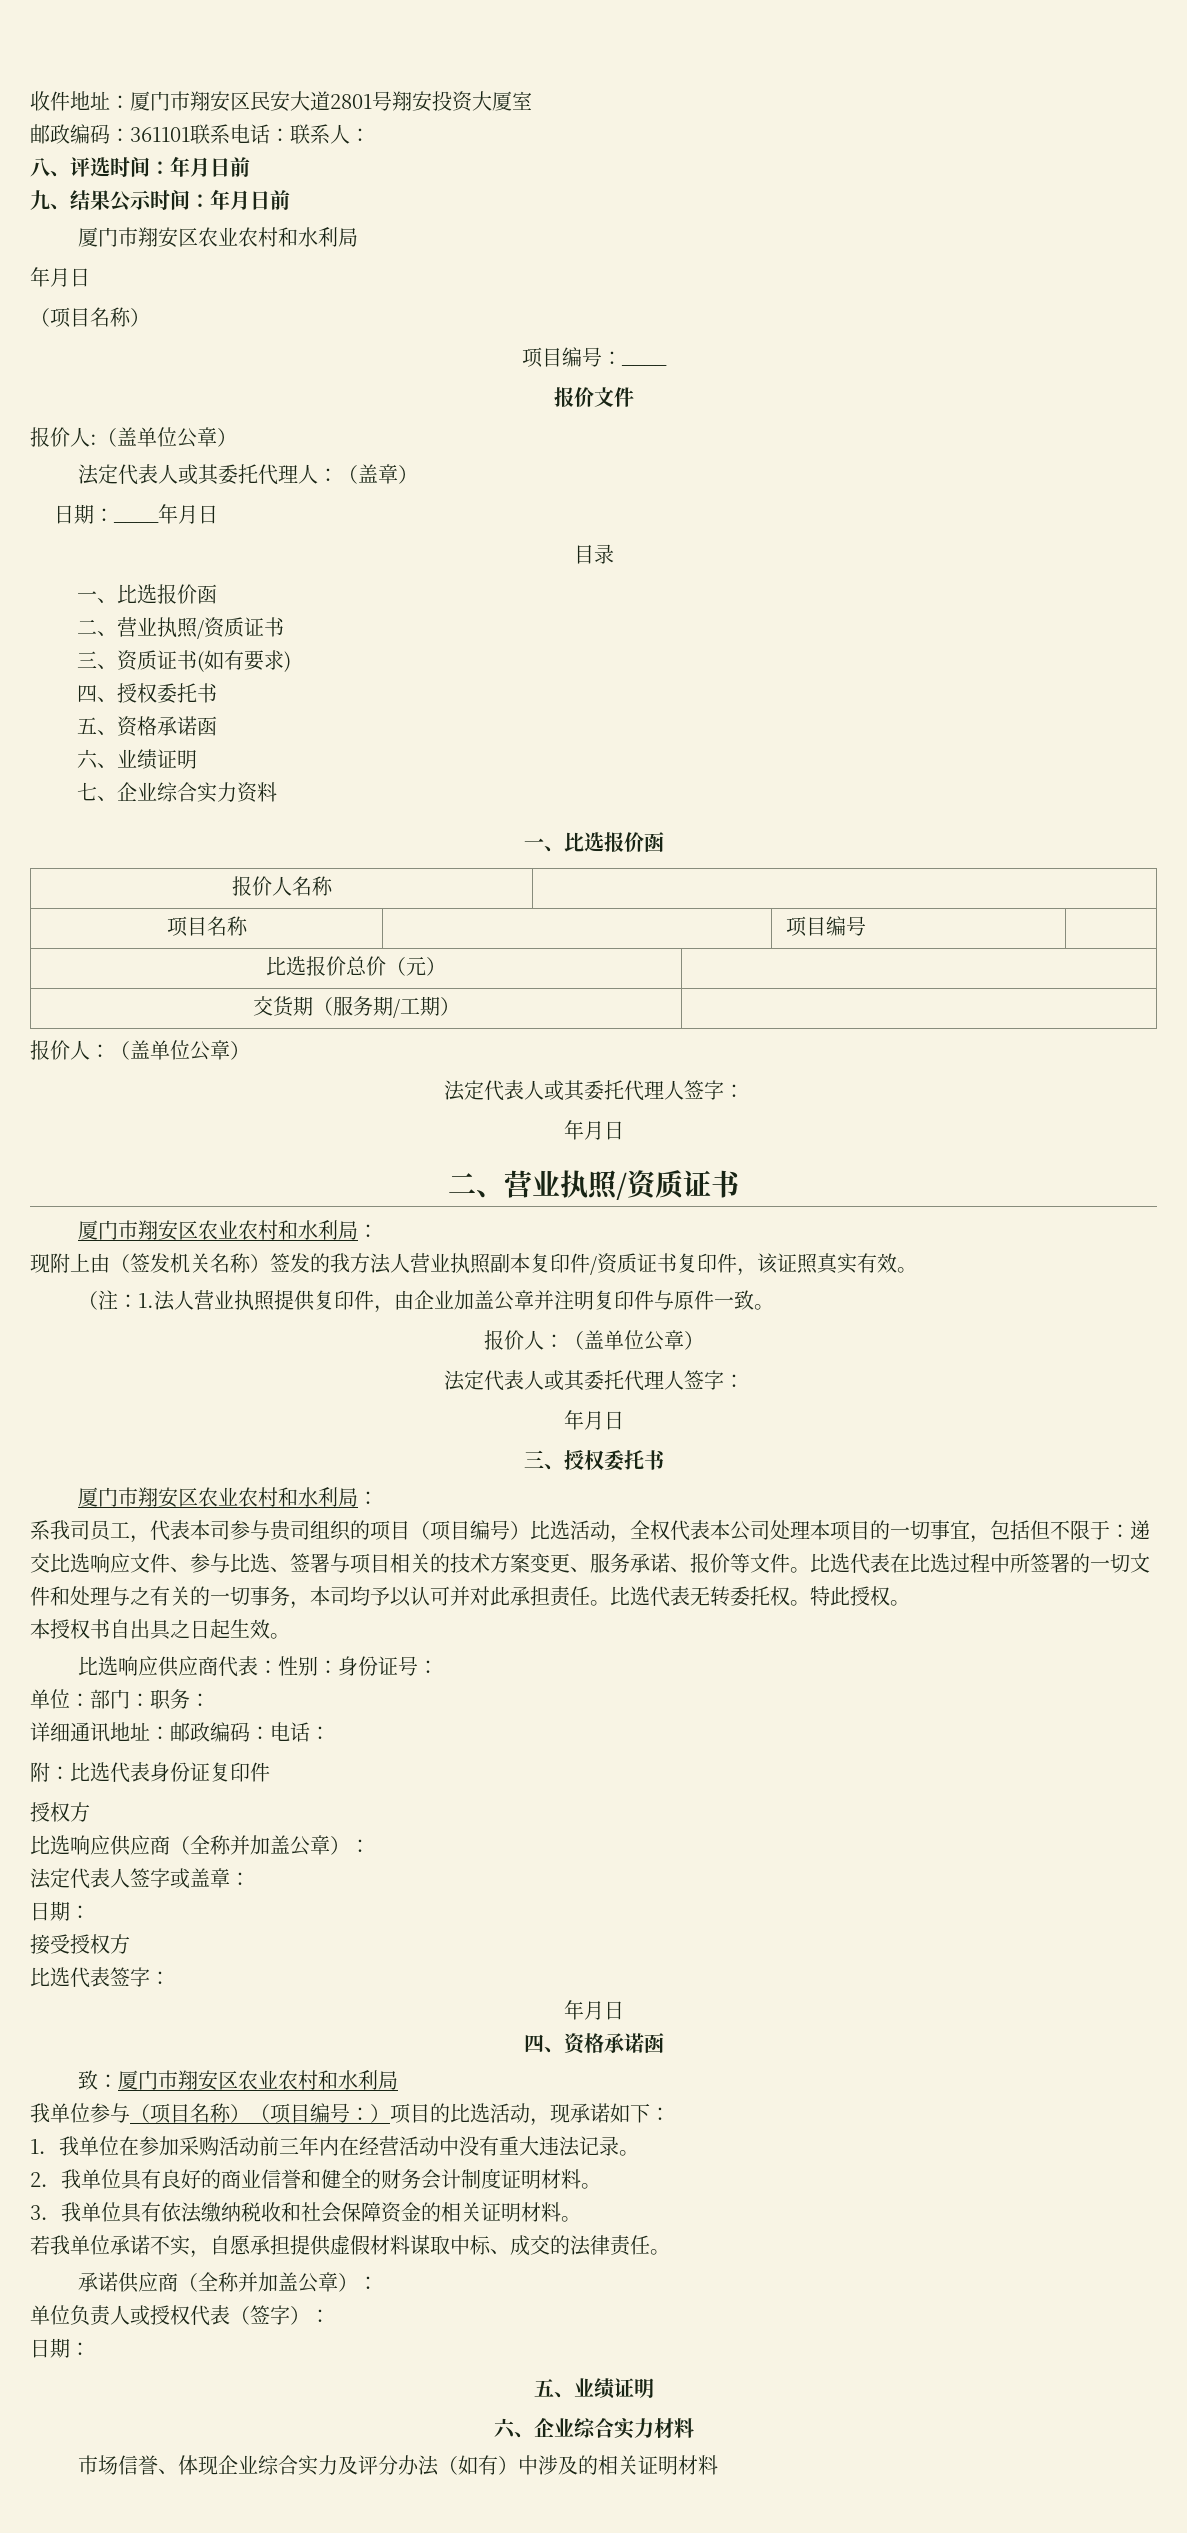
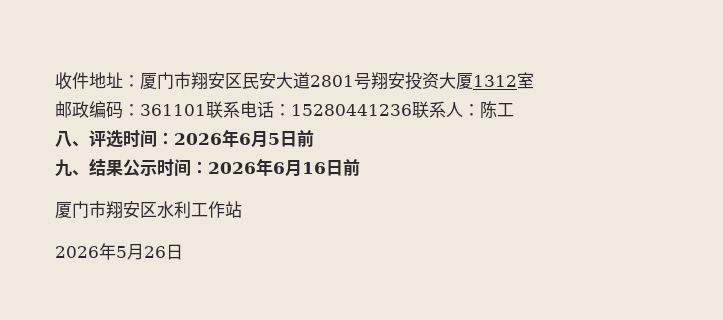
(512, 101) none -> [473,75,517,87] 1312
(290, 135) none -> [291,104,412,116] 15280441236
(370, 135) none -> [480,101,514,119] 陈工
[170,156,210,177] 年月 -> [174,129,280,148] 2026年6月5
[210,189,250,210] 年月 -> [208,158,326,177] 2026年6月16
[198,227,359,247] [30,267,90,287] [30,307,150,328] [521,347,622,368] [620,365,667,366] [553,387,634,407] [30,427,237,448] [78,464,419,485] [53,504,114,524] [112,504,218,524] [573,544,614,564] [77,584,218,604] [77,617,285,639] [77,650,292,672] [77,683,218,704] [77,716,218,737] [77,749,198,770] [77,782,278,803] [523,832,664,852] [231,876,333,896] [166,916,248,937] [786,916,867,937] [266,956,446,976] [252,996,460,1018] [30,1040,250,1061] [443,1080,744,1101] [563,1120,624,1140] [448,1170,740,1200] [78,1220,379,1241] [30,1253,917,1276] [78,1290,775,1313] [483,1330,704,1351] [443,1370,744,1391] [563,1410,624,1430] [523,1450,665,1471] [78,1487,379,1508] [30,1520,1150,1543] [30,1553,1150,1574] [30,1586,910,1609] [30,1619,290,1640] [78,1656,439,1677] [30,1689,210,1710] [30,1722,330,1742] [30,1762,270,1783] [30,1802,90,1822] [30,1835,370,1856] [30,1868,250,1889] [30,1901,90,1921] [30,1934,130,1955] [30,1967,170,1988] [563,2000,624,2020] [523,2033,664,2055] [78,2070,399,2091] [30,2103,670,2126] [30,2136,639,2157] [30,2168,601,2190] [30,2202,581,2223] [30,2235,670,2258] [78,2272,379,2293] [30,2305,330,2326] [30,2338,90,2358] [533,2378,654,2399] [493,2418,694,2439] [78,2455,719,2476] 农业农村和水利局 // 年月日 // （项目名称） // 项目编号：____ // 报价文件 // 报价人:（盖单位公章） // 法定代表人或其委托代理人：（盖章） // 日期：____年月日 // 目录 // 一、比选报价函 // 二、营业执照/资质证书 // 三、资质证书(如有要求) // 四、授权委托书 // 五、资格承诺函 // 六、业绩证明 // 七、企业综合实力资料 // 一、比选报价函 // 报价人名称 | // 项目名称 | | 项目编号 | // 比选报价总价（元） | // 交货期（服务期/工期） | // 报价人：（盖单位公章） // 法定代表人或其委托代理人签字： // 年月日 // 二、营业执照/资质证书 // 厦门市翔安区农业农村和水利局： // 现附上由（签发机关名称）签发的我方法人营业执照副本复印件/资质证书复印件，该证照真实有效。 // （注：1.法人营业执照提供复印件，由企业加盖公章并注明复印件与原件一致。 // 报价人：（盖单位公章） // 法定代表人或其委托代理人签字： // 年月日 // 三、授权委托书 // 厦门市翔安区农业农村和水利局： // 系我司员工，代表本司参与贵司组织的项目（项目编号）比选活动，全权代表本公司处理本项目的一切事宜，包括但不限于：递交比选响应文件、参与比选、签署与项目相关的技术方案变更、服务承诺、报价等文件。比选代表在比选过程中所签署的一切文件和处理与之有关的一切事务，本司均予以认可并对此承担责任。比选代表无转委托权。特此授权。 // 本授权书自出具之日起生效。 // 比选响应供应商代表：性别：身份证号： // 单位：部门：职务： // 详细通讯地址：邮政编码：电话： // 附：比选代表身份证复印件 // 授权方 // 比选响应供应商（全称并加盖公章）： // 法定代表人签字或盖章： // 日期： // 接受授权方 // 比选代表签字： // 年月日 // 四、资格承诺函 // 致：厦门市翔安区农业农村和水利局 // 我单位参与（项目名称）（项目编号：）项目的比选活动，现承诺如下： // 1．我单位在参加采购活动前三年内在经营活动中没有重大违法记录。 // 2．我单位具有良好的商业信誉和健全的财务会计制度证明材料。 // 3．我单位具有依法缴纳税收和社会保障资金的相关证明材料。 // 若我单位承诺不实，自愿承担提供虚假材料谋取中标、成交的法律责任。 // 承诺供应商（全称并加盖公章）： // 单位负责人或授权代表（签字）： // 日期： // 五、业绩证明 // 六、企业综合实力材料 // 市场信誉、体现企业综合实力及评分办法（如有）中涉及的相关证明材料 -> [157,201,242,218] [55,243,183,260] 水利工作站 // 2026年5月26日

